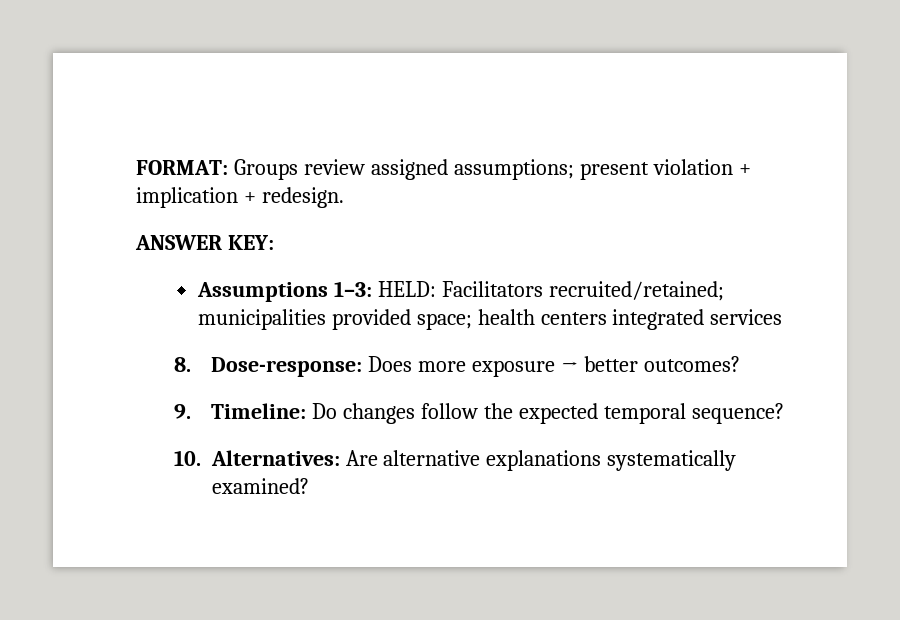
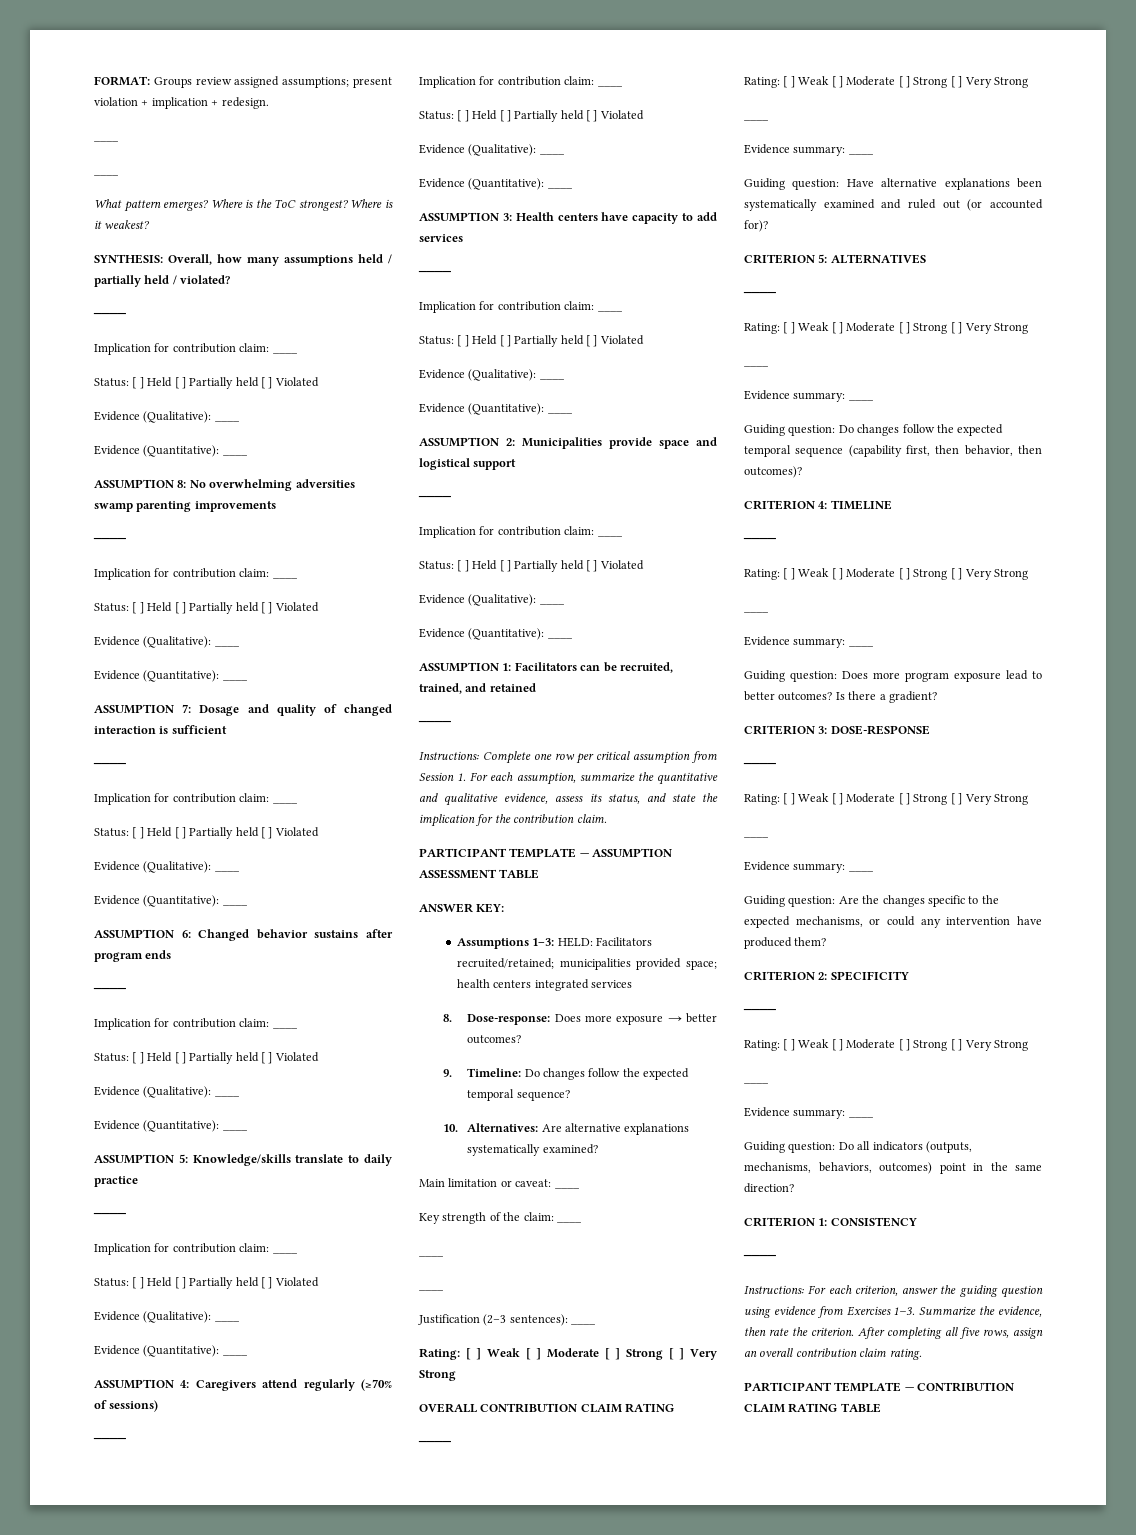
(344, 197) none -> [94,140,119,142] [94,174,119,176] [94,199,393,212] [94,220,151,229] [94,254,392,266] [94,275,231,287] [93,312,126,318] [94,343,270,355] [272,352,298,354] [94,377,319,389] [94,411,240,423] [94,445,248,457] [94,479,355,491] [94,501,276,512] [93,537,126,543] [94,568,270,580] [272,577,298,579] [94,602,319,614] [94,636,240,648] [94,670,248,682] [94,704,392,716] [94,725,227,734] [93,762,126,768] [94,793,270,805] [272,802,298,804] [94,827,319,839] [94,861,240,873] [94,895,248,907] [94,929,393,941] [94,950,172,962] [93,987,126,993] [94,1018,270,1030] [272,1027,298,1029] [94,1052,319,1064] [94,1086,240,1098] [94,1120,248,1132] [94,1154,393,1166] [94,1176,138,1187] [93,1212,126,1218] [94,1243,270,1255] [272,1252,298,1254] [94,1277,319,1289] [94,1311,240,1323] [94,1345,248,1357] [94,1379,392,1391] [94,1400,159,1412] [93,1437,126,1443] [419,76,595,88] [597,85,623,87] [419,110,644,122] [419,144,565,156] [419,178,573,190] [419,212,717,224] [419,234,463,242] [418,270,451,276] [419,301,595,313] [597,310,623,312] [419,335,644,347] [419,369,565,381] [419,403,573,415] [419,437,717,449] [419,458,517,470] [418,495,451,501] [419,526,595,538] [597,535,623,537] [419,560,644,572] [419,594,565,606] [419,628,573,640] [419,662,673,673] [419,683,536,694] [418,720,451,726] [419,751,717,764] [419,772,718,785] [419,793,718,806] [419,814,607,827] [419,848,673,858] [419,869,540,879] // ____ // ____ // What pattern emerges? Where is the ToC strongest? Where is it weakest? // SYNTHESIS: Overall, how many assumptions held / partially held / violated? // ──── // Implication for contribution claim: ____ // Status: [ ] Held [ ] Partially held [ ] Violated // Evidence (Qualitative): ____ // Evidence (Quantitative): ____ // ASSUMPTION 8: No overwhelming adversities swamp parenting improvements // ──── // Implication for contribution claim: ____ // Status: [ ] Held [ ] Partially held [ ] Violated // Evidence (Qualitative): ____ // Evidence (Quantitative): ____ // ASSUMPTION 7: Dosage and quality of changed interaction is sufficient // ──── // Implication for contribution claim: ____ // Status: [ ] Held [ ] Partially held [ ] Violated // Evidence (Qualitative): ____ // Evidence (Quantitative): ____ // ASSUMPTION 6: Changed behavior sustains after program ends // ──── // Implication for contribution claim: ____ // Status: [ ] Held [ ] Partially held [ ] Violated // Evidence (Qualitative): ____ // Evidence (Quantitative): ____ // ASSUMPTION 5: Knowledge/skills translate to daily practice // ──── // Implication for contribution claim: ____ // Status: [ ] Held [ ] Partially held [ ] Violated // Evidence (Qualitative): ____ // Evidence (Quantitative): ____ // ASSUMPTION 4: Caregivers attend regularly (≥70% of sessions) // ──── // Implication for contribution claim: ____ // Status: [ ] Held [ ] Partially held [ ] Violated // Evidence (Qualitative): ____ // Evidence (Quantitative): ____ // ASSUMPTION 3: Health centers have capacity to add services // ──── // Implication for contribution claim: ____ // Status: [ ] Held [ ] Partially held [ ] Violated // Evidence (Qualitative): ____ // Evidence (Quantitative): ____ // ASSUMPTION 2: Municipalities provide space and logistical support // ──── // Implication for contribution claim: ____ // Status: [ ] Held [ ] Partially held [ ] Violated // Evidence (Qualitative): ____ // Evidence (Quantitative): ____ // ASSUMPTION 1: Facilitators can be recruited, trained, and retained // ──── // Instructions: Complete one row per critical assumption from Session 1. For each assumption, summarize the quantitative and qualitative evidence, assess its status, and state the implication for the contribution claim. // PARTICIPANT TEMPLATE — ASSUMPTION ASSESSMENT TABLE
(309, 486) none -> [419,1178,552,1187] [554,1187,580,1189] [419,1212,554,1224] [556,1221,582,1223] [419,1255,444,1257] [419,1289,444,1291] [418,1314,597,1326] [419,1348,717,1360] [419,1370,456,1381] [419,1403,675,1413] [418,1440,451,1446] [744,76,1028,88] [744,119,769,121] [744,144,874,156] [744,178,1042,190] [744,199,1043,211] [744,220,768,232] [744,254,926,264] [743,291,776,297] [744,322,1028,334] [744,365,769,367] [744,390,874,402] [744,424,1004,436] [744,445,1042,457] [744,466,802,478] [744,500,892,510] [743,537,776,543] [744,568,1028,580] [744,611,769,613] [744,636,874,648] [744,670,1042,682] [744,691,937,703] [744,725,930,735] [743,762,776,768] [744,793,1028,805] [744,836,769,838] [744,861,874,873] [744,895,999,907] [744,916,1042,928] [744,937,827,949] [744,971,909,981] [743,1008,776,1014] [744,1039,1028,1051] [744,1082,769,1084] [744,1107,874,1119] [744,1141,972,1153] [744,1162,1042,1174] [744,1183,794,1193] [744,1217,917,1227] [743,1254,776,1260] [744,1285,1043,1298] [744,1306,1042,1318] [744,1327,1043,1340] [744,1348,922,1360] [744,1382,1015,1392] [744,1403,881,1413] // Main limitation or caveat: ____ // Key strength of the claim: ____ // ____ // ____ // Justification (2–3 sentences): ____ // Rating: [ ] Weak [ ] Moderate [ ] Strong [ ] Very Strong // OVERALL CONTRIBUTION CLAIM RATING // ──── // Rating: [ ] Weak [ ] Moderate [ ] Strong [ ] Very Strong // ____ // Evidence summary: ____ // Guiding question: Have alternative explanations been systematically examined and ruled out (or accounted for)? // CRITERION 5: ALTERNATIVES // ──── // Rating: [ ] Weak [ ] Moderate [ ] Strong [ ] Very Strong // ____ // Evidence summary: ____ // Guiding question: Do changes follow the expected temporal sequence (capability first, then behavior, then outcomes)? // CRITERION 4: TIMELINE // ──── // Rating: [ ] Weak [ ] Moderate [ ] Strong [ ] Very Strong // ____ // Evidence summary: ____ // Guiding question: Does more program exposure lead to better outcomes? Is there a gradient? // CRITERION 3: DOSE-RESPONSE // ──── // Rating: [ ] Weak [ ] Moderate [ ] Strong [ ] Very Strong // ____ // Evidence summary: ____ // Guiding question: Are the changes specific to the expected mechanisms, or could any intervention have produced them? // CRITERION 2: SPECIFICITY // ──── // Rating: [ ] Weak [ ] Moderate [ ] Strong [ ] Very Strong // ____ // Evidence summary: ____ // Guiding question: Do all indicators (outputs, mechanisms, behaviors, outcomes) point in the same direction? // CRITERION 1: CONSISTENCY // ──── // Instructions: For each criterion, answer the guiding question using evidence from Exercises 1–3. Summarize the evidence, then rate the criterion. After completing all five rows, assign an overall contribution claim rating. // PARTICIPANT TEMPLATE — CONTRIBUTION CLAIM RATING TABLE

